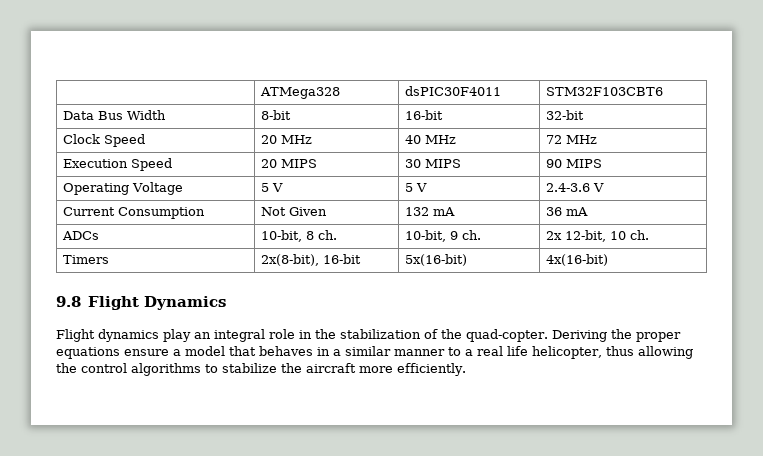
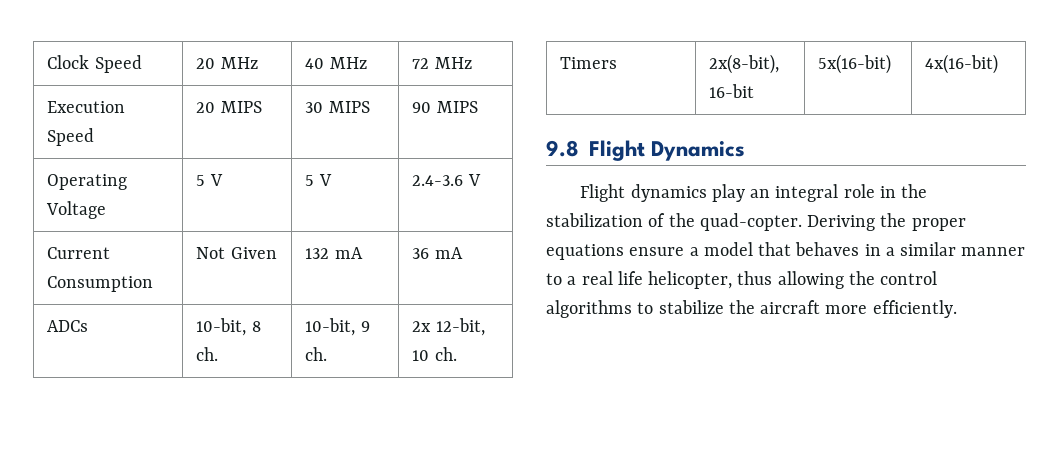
[259,87,340,99] [404,86,501,96] [545,87,663,96] [62,110,166,120] [260,110,291,120] [404,110,443,120] [545,110,584,120] | ATMega328 | dsPIC30F4011 | STM32F103CBT6 // Data Bus Width | 8-bit | 16-bit | 32-bit // -> (47, 62) none

